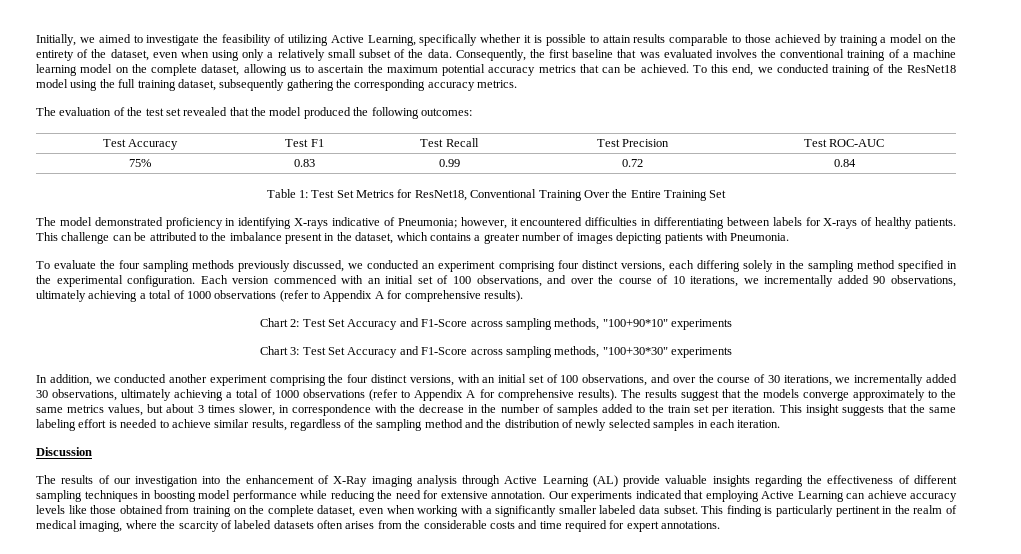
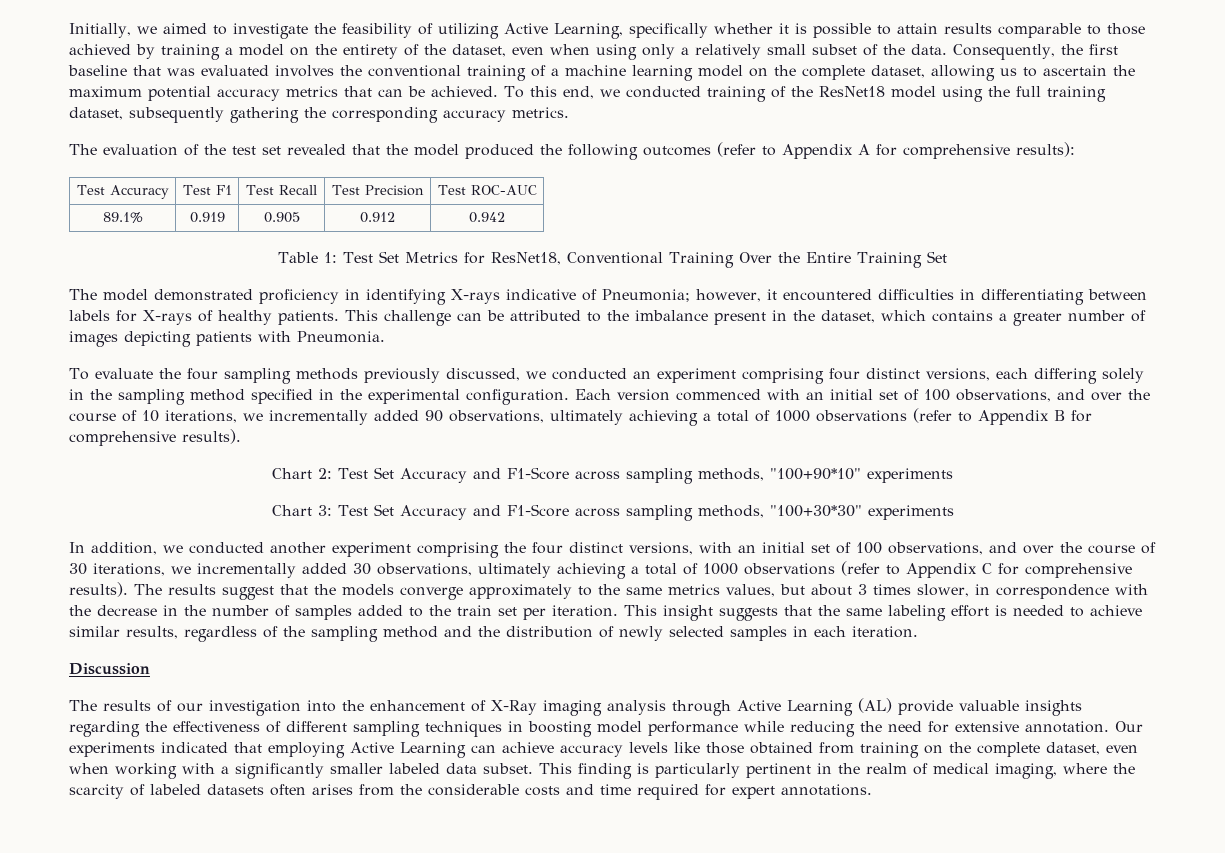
[420,108,472,116] outcomes: -> [643,142,1075,159] outcomes (refer to Appendix A for comprehensive results):
[129,159,151,167] [294,159,315,167] [438,159,460,167] [622,159,643,167] [833,159,856,167] 75% | 0.83 | 0.99 | 0.72 | 0.84 -> [102,212,143,223] [189,212,225,223] [263,212,300,223] [360,212,395,223] [469,212,505,223] 89.1% | 0.919 | 0.905 | 0.912 | 0.942
[374,291,384,299] A -> [1054,410,1065,421] B
[466,390,476,398] A -> [982,563,992,574] C

